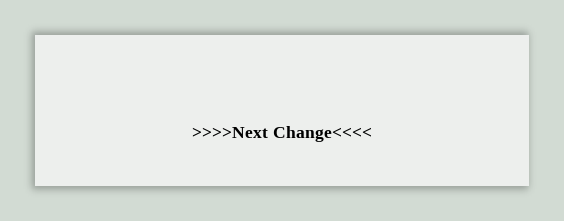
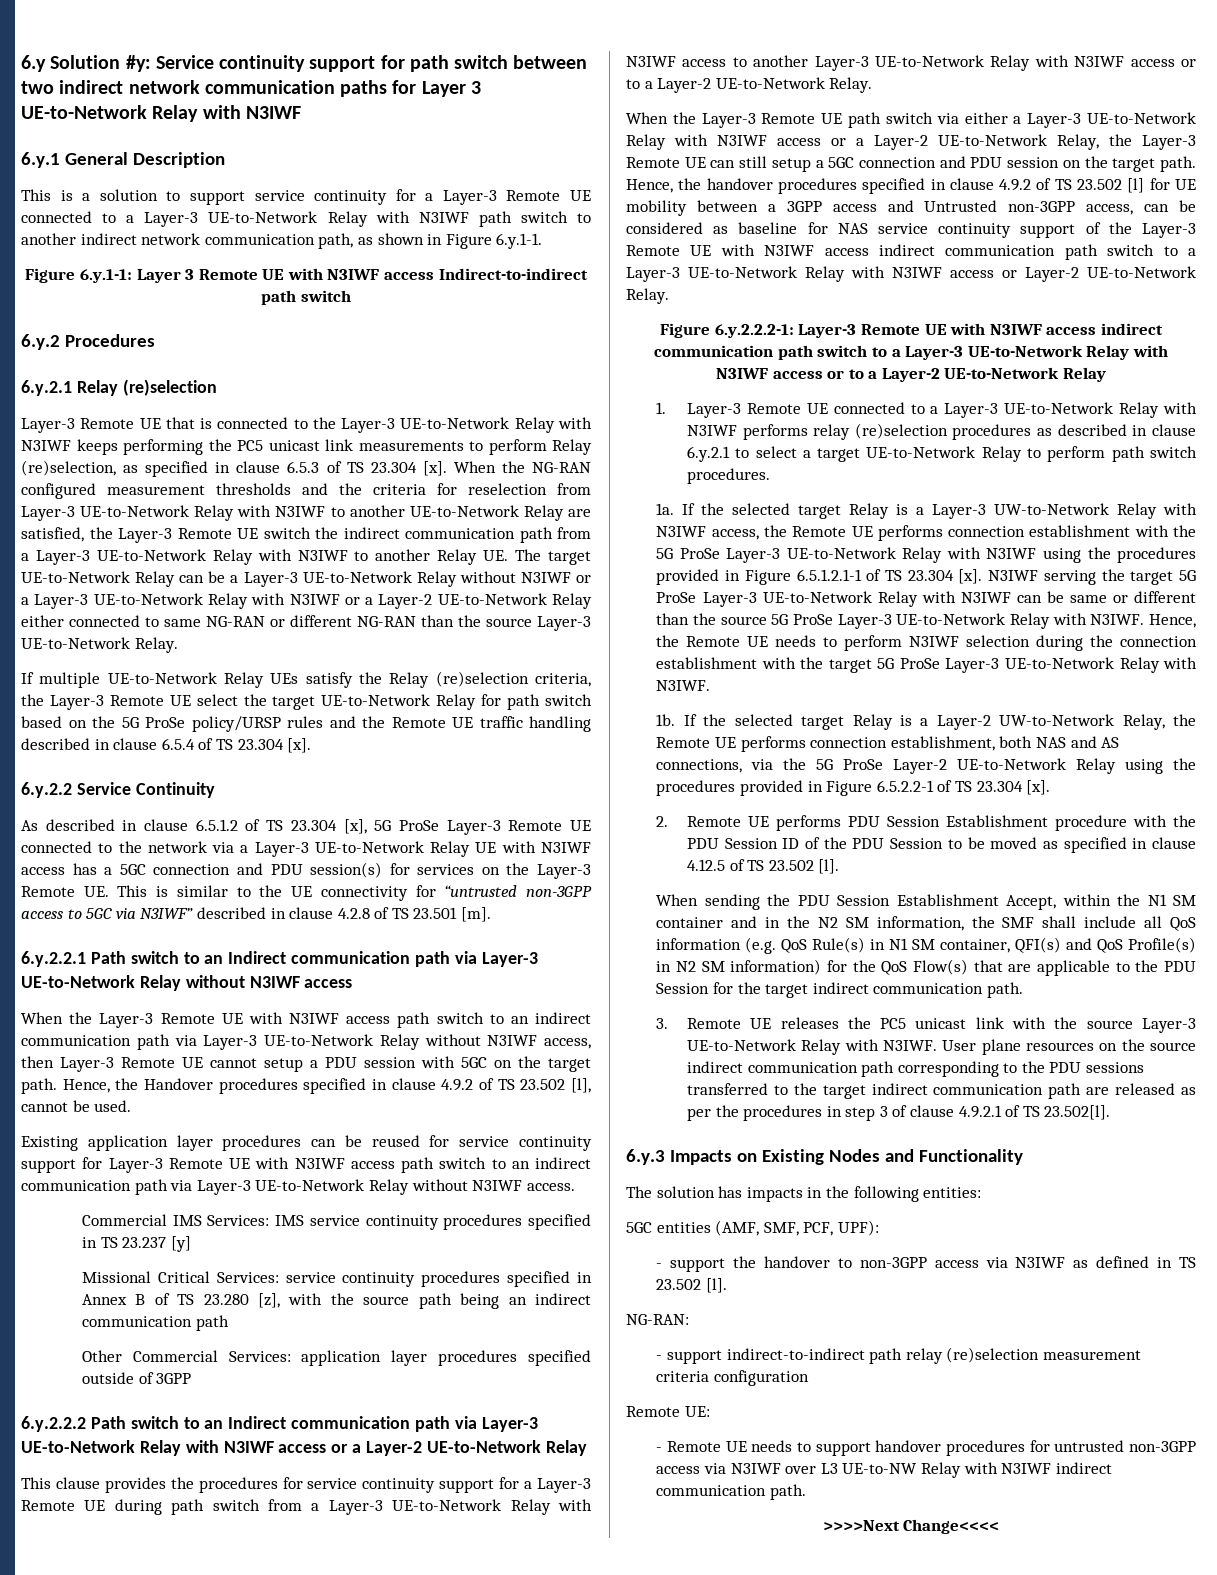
(192, 132) none -> [21,55,588,72] [21,80,481,97] [21,105,301,122] [21,152,225,168] [21,189,591,205] [21,211,592,227] [21,233,543,249] [25,268,588,283] [261,290,351,305] [21,334,155,350] [21,379,217,396] [21,417,592,433] [21,439,592,455] [21,460,591,477] [21,483,591,499] [21,505,591,521] [21,527,591,543] [21,549,592,565] [21,571,592,587] [21,593,592,609] [21,615,591,631] [21,637,178,653] [21,671,591,688] [21,694,593,710] [21,716,591,732] [21,738,312,753] [21,782,215,798] [21,819,591,835] [21,841,591,857] [21,862,591,879] [21,885,592,901] [21,907,492,922] [21,951,538,967] [21,975,353,991] [21,1012,591,1028] [21,1034,591,1050] [21,1056,591,1072] [21,1078,592,1094] [21,1100,132,1112] [21,1135,592,1151] [21,1157,591,1173] [21,1179,575,1195] [81,1214,591,1230] [81,1236,191,1252] [81,1271,592,1287] [81,1293,591,1309] [81,1315,229,1331] [81,1350,591,1366] [81,1372,192,1384] [21,1416,538,1432] [21,1440,587,1456] [21,1477,592,1493] [21,1499,592,1515] [626,55,1196,71] [626,77,873,93] [626,112,1196,128] [626,134,1196,150] [626,156,1196,172] [626,178,1196,194] [626,200,1196,216] [626,222,1196,238] [626,244,1196,260] [626,266,1196,282] [626,288,669,304] [660,323,1163,338] [654,345,1168,360] [715,367,1107,382] [656,402,1197,418] [686,423,1196,440] [686,446,1197,462] [686,468,770,484] [656,503,1197,519] [656,525,1196,541] [656,547,1196,563] [656,569,1196,585] [656,591,1196,607] [656,613,1196,629] [656,635,1197,651] [656,657,1197,673] [656,680,711,691] [656,714,1196,730] [656,736,1120,752] [656,758,1196,774] [656,780,1051,796] [656,815,1196,831] [686,837,1196,853] [686,859,840,874] [656,894,1196,910] [656,916,1196,931] [656,937,1196,954] [656,959,1196,976] [656,982,1023,998] [656,1017,1196,1033] [686,1039,1196,1055] [686,1061,1145,1077] [686,1083,1196,1099] [686,1105,1111,1121] [626,1149,1023,1165] [626,1186,982,1202] [626,1220,879,1236] [656,1256,1196,1272] [656,1278,728,1293] [626,1314,689,1325] [656,1347,1141,1364] [656,1370,810,1386] [626,1406,710,1417] [656,1440,1196,1456] [656,1462,1112,1478] [656,1484,807,1500] 6.y Solution #y: Service continuity support for path switch between two indirect network communication paths for Layer 3 UE-to-Network Relay with N3IWF // 6.y.1 General Description // This is a solution to support service continuity for a Layer-3 Remote UE connected to a Layer-3 UE-to-Network Relay with N3IWF path switch to another indirect network communication path, as shown in Figure 6.y.1-1. // Figure 6.y.1-1: Layer 3 Remote UE with N3IWF access Indirect-to-indirect path switch // 6.y.2 Procedures // 6.y.2.1 Relay (re)selection // Layer-3 Remote UE that is connected to the Layer-3 UE-to-Network Relay with N3IWF keeps performing the PC5 unicast link measurements to perform Relay (re)selection, as specified in clause 6.5.3 of TS 23.304 [x]. When the NG-RAN configured measurement thresholds and the criteria for reselection from Layer-3 UE-to-Network Relay with N3IWF to another UE-to-Network Relay are satisfied, the Layer-3 Remote UE switch the indirect communication path from a Layer-3 UE-to-Network Relay with N3IWF to another Relay UE. The target UE-to-Network Relay can be a Layer-3 UE-to-Network Relay without N3IWF or a Layer-3 UE-to-Network Relay with N3IWF or a Layer-2 UE-to-Network Relay either connected to same NG-RAN or different NG-RAN than the source Layer-3 UE-to-Network Relay. // If multiple UE-to-Network Relay UEs satisfy the Relay (re)selection criteria, the Layer-3 Remote UE select the target UE-to-Network Relay for path switch based on the 5G ProSe policy/URSP rules and the Remote UE traffic handling described in clause 6.5.4 of TS 23.304 [x]. // 6.y.2.2 Service Continuity // As described in clause 6.5.1.2 of TS 23.304 [x], 5G ProSe Layer-3 Remote UE connected to the network via a Layer-3 UE-to-Network Relay UE with N3IWF access has a 5GC connection and PDU session(s) for services on the Layer-3 Remote UE. This is similar to the UE connectivity for “untrusted non-3GPP access to 5GC via N3IWF” described in clause 4.2.8 of TS 23.501 [m]. // 6.y.2.2.1 Path switch to an Indirect communication path via Layer-3 UE-to-Network Relay without N3IWF access // When the Layer-3 Remote UE with N3IWF access path switch to an indirect communication path via Layer-3 UE-to-Network Relay without N3IWF access, then Layer-3 Remote UE cannot setup a PDU session with 5GC on the target path. Hence, the Handover procedures specified in clause 4.9.2 of TS 23.502 [l], cannot be used. // Existing application layer procedures can be reused for service continuity support for Layer-3 Remote UE with N3IWF access path switch to an indirect communication path via Layer-3 UE-to-Network Relay without N3IWF access. // Commercial IMS Services: IMS service continuity procedures specified in TS 23.237 [y] // Missional Critical Services: service continuity procedures specified in Annex B of TS 23.280 [z], with the source path being an indirect communication path // Other Commercial Services: application layer procedures specified outside of 3GPP // 6.y.2.2.2 Path switch to an Indirect communication path via Layer-3 UE-to-Network Relay with N3IWF access or a Layer-2 UE-to-Network Relay // This clause provides the procedures for service continuity support for a Layer-3 Remote UE during path switch from a Layer-3 UE-to-Network Relay with N3IWF access to another Layer-3 UE-to-Network Relay with N3IWF access or to a Layer-2 UE-to-Network Relay. // When the Layer-3 Remote UE path switch via either a Layer-3 UE-to-Network Relay with N3IWF access or a Layer-2 UE-to-Network Relay, the Layer-3 Remote UE can still setup a 5GC connection and PDU session on the target path. Hence, the handover procedures specified in clause 4.9.2 of TS 23.502 [l] for UE mobility between a 3GPP access and Untrusted non-3GPP access, can be considered as baseline for NAS service continuity support of the Layer-3 Remote UE with N3IWF access indirect communication path switch to a Layer-3 UE-to-Network Relay with N3IWF access or Layer-2 UE-to-Network Relay. // Figure 6.y.2.2.2-1: Layer-3 Remote UE with N3IWF access indirect communication path switch to a Layer-3 UE-to-Network Relay with N3IWF access or to a Layer-2 UE-to-Network Relay // 1. Layer-3 Remote UE connected to a Layer-3 UE-to-Network Relay with N3IWF performs relay (re)selection procedures as described in clause 6.y.2.1 to select a target UE-to-Network Relay to perform path switch procedures. // 1a. If the selected target Relay is a Layer-3 UW-to-Network Relay with N3IWF access, the Remote UE performs connection establishment with the 5G ProSe Layer-3 UE-to-Network Relay with N3IWF using the procedures provided in Figure 6.5.1.2.1-1 of TS 23.304 [x]. N3IWF serving the target 5G ProSe Layer-3 UE-to-Network Relay with N3IWF can be same or different than the source 5G ProSe Layer-3 UE-to-Network Relay with N3IWF. Hence, the Remote UE needs to perform N3IWF selection during the connection establishment with the target 5G ProSe Layer-3 UE-to-Network Relay with N3IWF. // 1b. If the selected target Relay is a Layer-2 UW-to-Network Relay, the Remote UE performs connection establishment, both NAS and AS connections, via the 5G ProSe Layer-2 UE-to-Network Relay using the procedures provided in Figure 6.5.2.2-1 of TS 23.304 [x]. // 2. Remote UE performs PDU Session Establishment procedure with the PDU Session ID of the PDU Session to be moved as specified in clause 4.12.5 of TS 23.502 [l]. // When sending the PDU Session Establishment Accept, within the N1 SM container and in the N2 SM information, the SMF shall include all QoS information (e.g. QoS Rule(s) in N1 SM container, QFI(s) and QoS Profile(s) in N2 SM information) for the QoS Flow(s) that are applicable to the PDU Session for the target indirect communication path. // 3. Remote UE releases the PC5 unicast link with the source Layer-3 UE-to-Network Relay with N3IWF. User plane resources on the source indirect communication path corresponding to the PDU sessions transferred to the target indirect communication path are released as per the procedures in step 3 of clause 4.9.2.1 of TS 23.502[l]. // 6.y.3 Impacts on Existing Nodes and Functionality // The solution has impacts in the following entities: // 5GC entities (AMF, SMF, PCF, UPF): // - support the handover to non-3GPP access via N3IWF as defined in TS 23.502 [l]. // NG-RAN: // - support indirect-to-indirect path relay (re)selection measurement criteria configuration // Remote UE: // - Remote UE needs to support handover procedures for untrusted non-3GPP access via N3IWF over L3 UE-to-NW Relay with N3IWF indirect communication path. //

